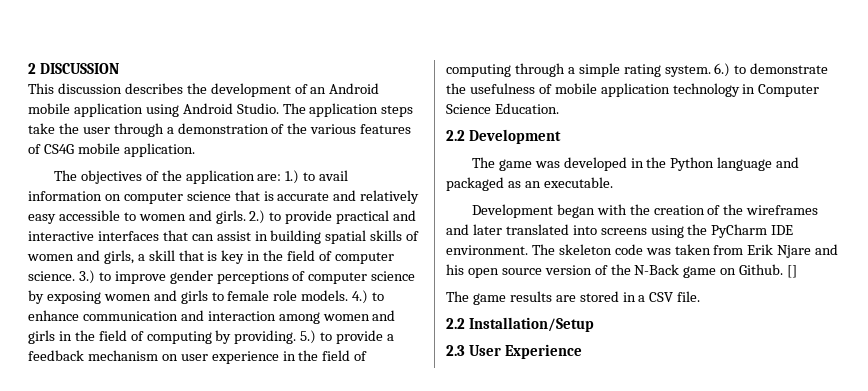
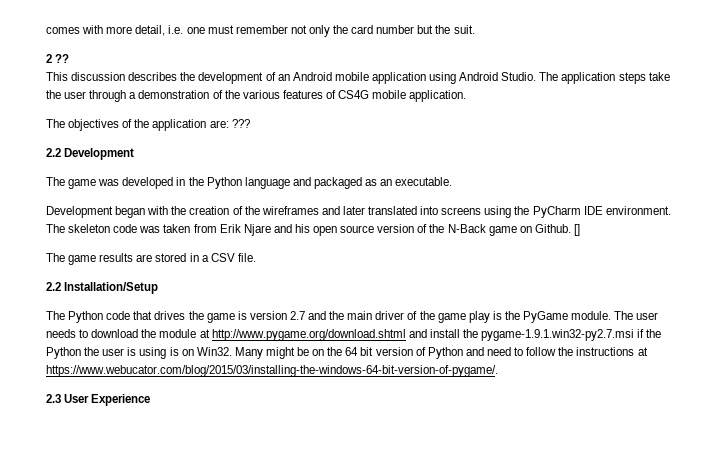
[28,63,119,74] 2 DISCUSSION -> [46,25,475,37] [46,54,70,63] comes with more detail, i.e. one must remember not only the card number but the suit. // 2 ??
[285,170,349,184] [28,190,420,204] [28,210,417,224] [28,230,420,244] [27,250,394,264] [28,270,416,284] [28,290,385,304] [28,310,396,324] [28,330,395,344] [28,350,368,364] [446,63,829,77] [446,83,820,97] [446,103,559,114] 1.) to avail information on computer science that is accurate and relatively easy accessible to women and girls. 2.) to provide practical and interactive interfaces that can assist in building spatial skills of women and girls, a skill that is key in the field of computer science. 3.) to improve gender perceptions of computer science by exposing women and girls to female role models. 4.) to enhance communication and interaction among women and girls in the field of computing by providing. 5.) to provide a feedback mechanism on user experience in the field of computing through a simple rating system. 6.) to demonstrate the usefulness of mobile application technology in Computer Science Education. -> [231,119,250,128] ???
(594, 324) none -> [46,311,659,323] [46,329,662,341] [46,347,648,359] [46,365,498,377] // The Python code that drives the game is version 2.7 and the main driver of the game play is the PyGame module. The user needs to download the module at http://www.pygame.org/download.shtml and install the pygame-1.9.1.win32-py2.7.msi if the Python the user is using is on Win32. Many might be on the 64 bit version of Python and need to follow the instructions at https://www.webucator.com/blog/2015/03/installing-the-windows-64-bit-version-of-pygame/.

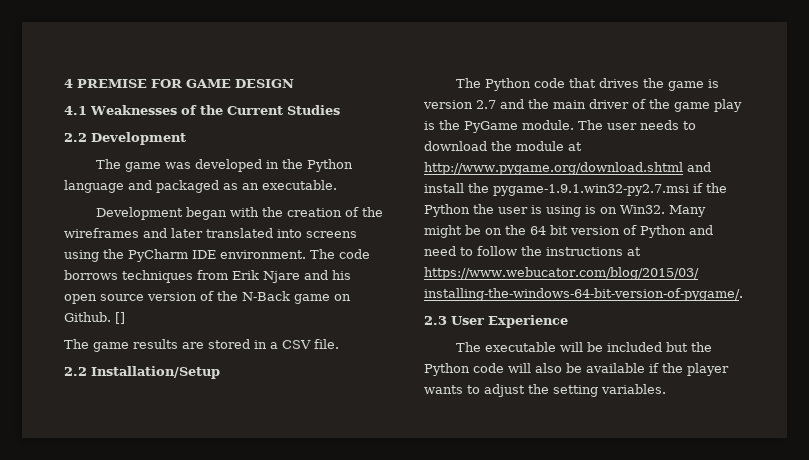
[46,25,475,37] [46,54,70,63] [46,72,670,84] [46,90,467,102] [46,119,250,131] comes with more detail, i.e. one must remember not only the card number but the suit. // 2 ?? // This discussion describes the development of an Android mobile application using Android Studio. The application steps take the user through a demonstration of the various features of CS4G mobile application. // The objectives of the application are: ??? -> [64,79,294,88] [64,105,340,115] 4 PREMISE FOR GAME DESIGN // 4.1 Weaknesses of the Current Studies
[68,224,191,233] skeleton code was taken -> [339,249,370,259] [64,270,193,283] code borrows techniques
(151, 400) none -> [456,342,713,352] [424,363,729,376] [424,384,666,397] // The executable will be included but the Python code will also be available if the player wants to adjust the setting variables.

